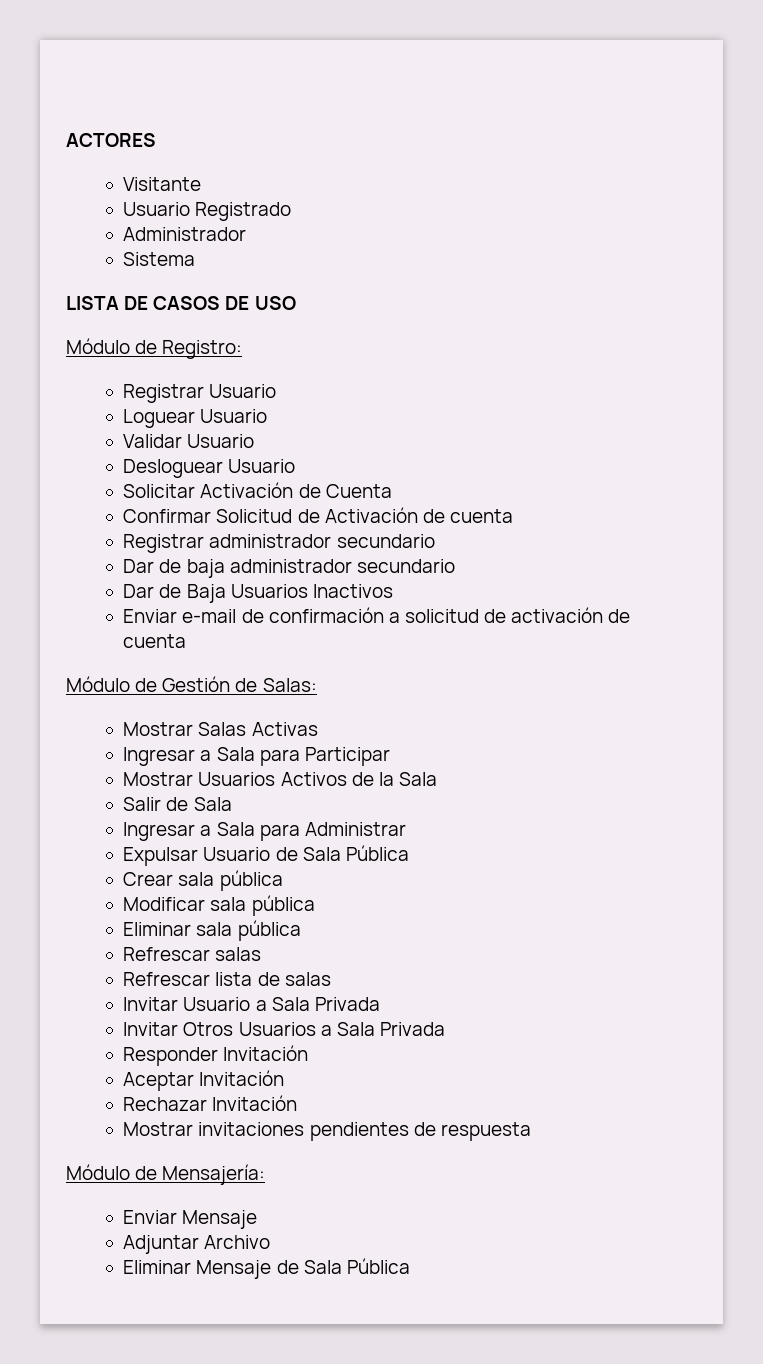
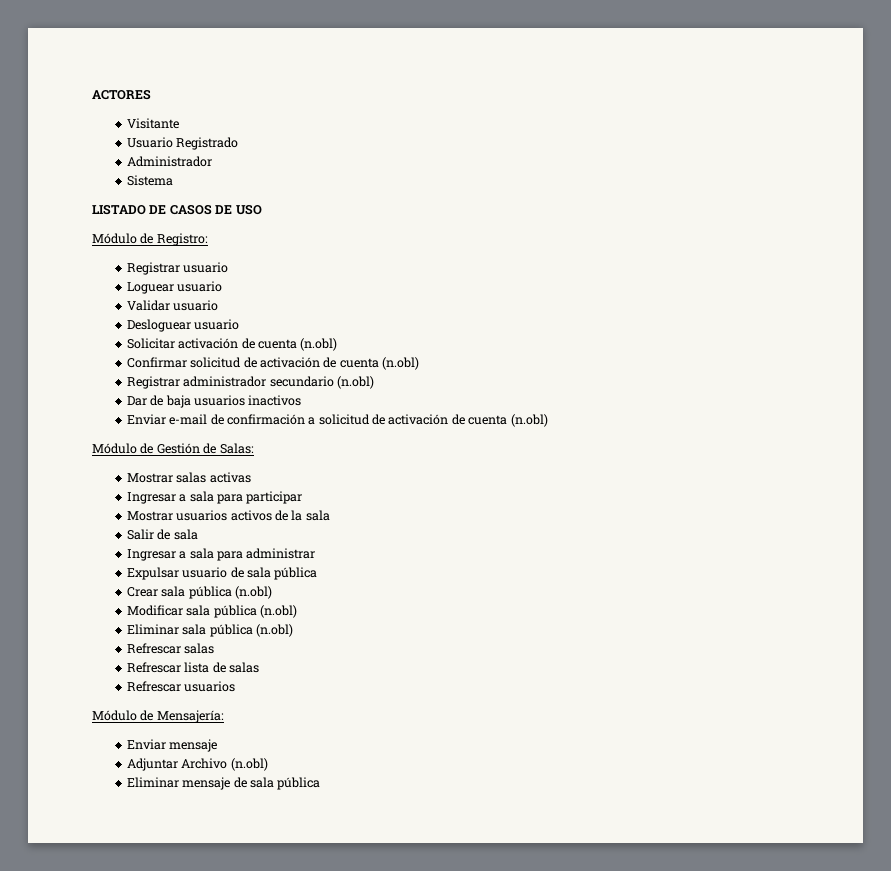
[66,296,119,310] LISTA -> [92,204,146,215] LISTADO
[209,384,277,398] Usuario -> [183,262,229,273] usuario
[200,409,268,423] Usuario -> [177,281,223,292] usuario
[187,434,255,448] Usuario -> [173,300,219,311] usuario
[228,459,296,473] Usuario -> [194,319,240,330] usuario
[200,482,392,498] [123,507,513,523] Activación de Cuenta // Confirmar Solicitud de Activación de cuenta -> [178,338,338,351] [126,357,420,370] activación de cuenta (n.obl) // Confirmar solicitud de activación de cuenta (n.obl)
(435, 541) none -> [336,376,374,389] (n.obl)
[229,559,455,573] [123,584,393,603] administrador secundario // Dar de Baja Usuarios Inactivos -> [193,395,302,406] usuarios inactivos
(187, 641) none -> [510,414,548,427] (n.obl)
[198,722,318,736] [123,747,390,766] [123,772,347,786] Salas Activas // Ingresar a Sala para Participar // Mostrar Usuarios Activos -> [176,472,251,483] [126,491,303,504] [126,510,272,521] salas activas // Ingresar a sala para participar // Mostrar usuarios activos
[398,772,437,786] Sala -> [305,510,330,521] sala
[193,797,232,811] [123,822,406,841] [123,845,409,866] Sala // Ingresar a Sala para Administrar // Expulsar Usuario de Sala Pública -> [173,529,198,540] [126,548,316,561] [126,567,318,580] sala // Ingresar a sala para administrar // Expulsar usuario de sala pública
(283, 880) none -> [234,586,272,599] (n.obl)
(315, 905) none -> [259,605,297,618] (n.obl)
(301, 930) none -> [255,624,293,637] (n.obl)
[123,997,380,1011] [123,1022,445,1036] [123,1045,309,1066] [123,1070,285,1091] [123,1095,298,1111] [123,1122,531,1141] Invitar Usuario a Sala Privada // Invitar Otros Usuarios a Sala Privada // Responder Invitación // Aceptar Invitación // Rechazar Invitación // Mostrar invitaciones pendientes de respuesta -> [126,681,236,692] Refrescar usuarios
[182,1210,258,1229] Mensaje -> [169,739,218,752] mensaje
[123,1258,410,1279] // Eliminar Mensaje de Sala Pública -> [230,758,268,771] [126,777,321,790] (n.obl) // Eliminar mensaje de sala pública

